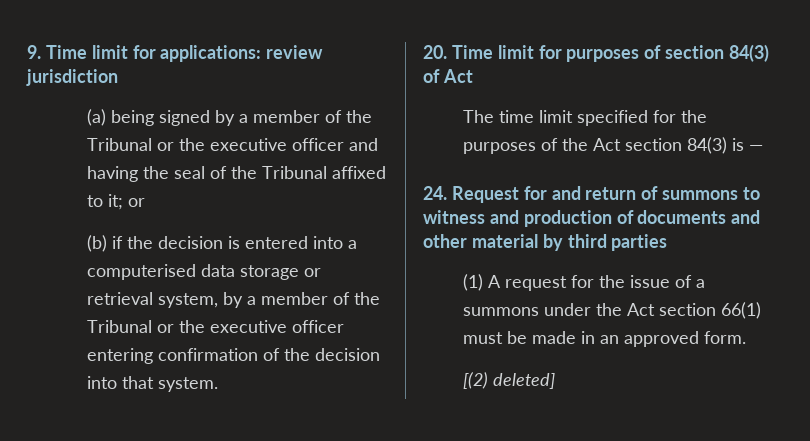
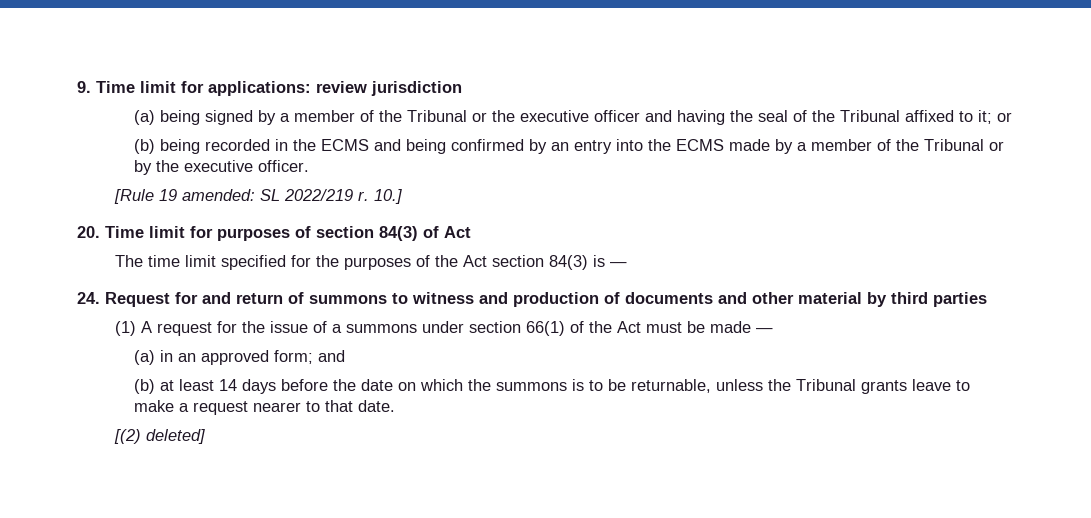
[112,236,358,249] [87,264,322,280] [87,292,381,308] [87,320,345,333] [87,348,381,364] [87,376,219,392] if the decision is entered into a computerised data storage or retrieval system, by a member of the Tribunal or the executive officer entering confirmation of the decision into that system. -> [160,139,1005,154] [134,160,310,175] [114,189,403,204] being recorded in the ECMS and being confirmed by an entry into the ECMS made by a member of the Tribunal or by the executive officer. // [Rule 19 amended: SL 2022/219 r. 10.]
[596,302,762,319] the Act section 66(1) -> [469,321,642,336] section 66(1) of the Act
(577, 337) none -> [756,328,774,333] [134,350,156,365] — // (a)
[704,331,747,344] form. -> [274,350,346,364] [134,379,971,394] [134,400,396,415] form; and // (b) at least 14 days before the date on which the summons is to be returnable, unless the Tribunal grants leave to make a request nearer to that date.

